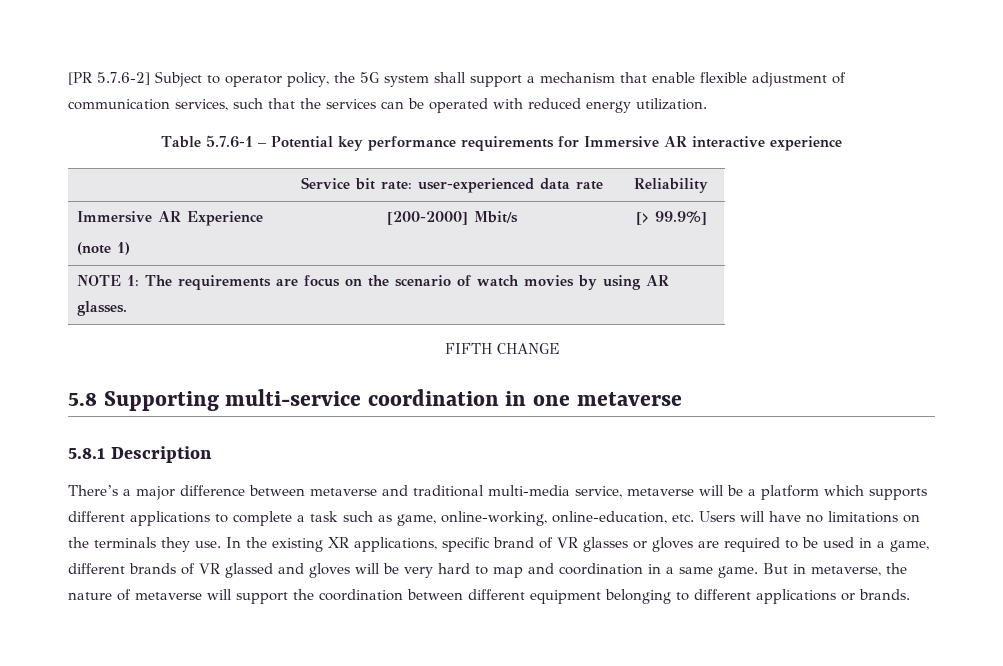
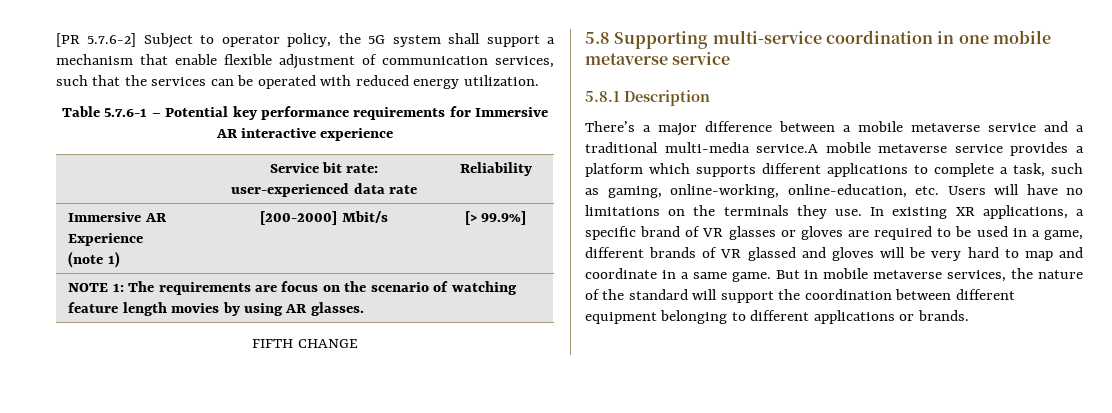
[477,275,520,287] watch -> [451,281,517,295] [68,302,167,316] watching feature length
[576,392,682,406] metaverse -> [992,30,1051,44] [585,52,731,65] mobile metaverse service
[310,485,743,498] metaverse and traditional multi-media service, metaverse will be -> [843,121,1084,132] [585,142,1069,156] a mobile metaverse service and a traditional multi-media service.A mobile metaverse service provides
[310,511,338,522] task -> [1013,163,1045,177] task,
[397,514,436,526] game, -> [607,186,662,198] gaming,
[246,537,267,548] the -> (885, 211) none
(437, 544) none -> [1076,209,1084,216] a
[559,563,643,575] coordination -> [585,268,657,279] coordinate
[811,566,881,576] metaverse, -> [823,268,1007,282] mobile metaverse services,
[135,592,202,600] metaverse -> [602,289,688,300] the standard

